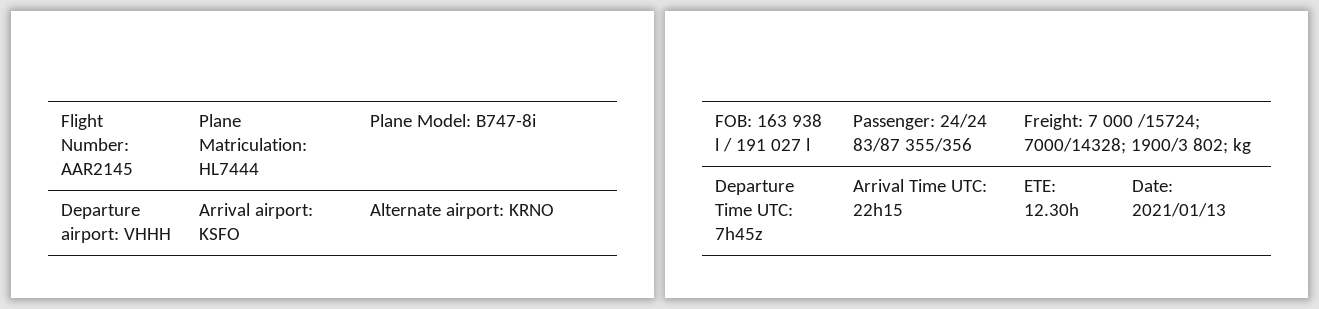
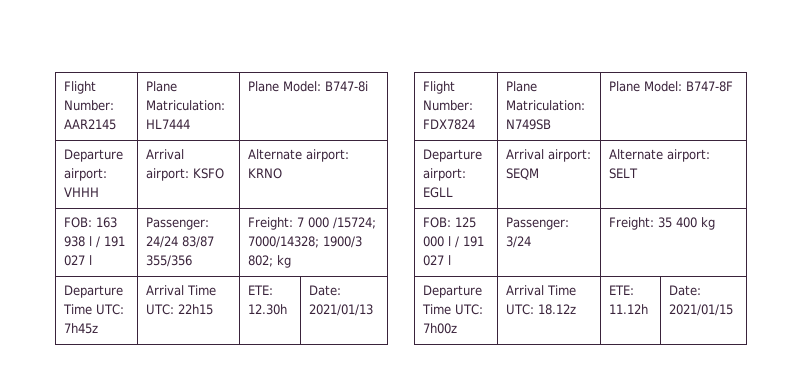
(1227, 210) none -> [423,81,456,94] [423,100,474,111] [423,119,476,130] [506,81,538,92] [506,100,586,111] [506,119,552,130] [609,81,734,92] [423,149,483,162] [423,168,467,181] [423,187,454,198] [506,149,592,162] [506,168,540,180] [609,149,711,162] [609,168,639,179] [423,217,477,228] [423,236,485,248] [423,255,452,266] [506,217,570,230] [506,236,532,248] [609,217,716,230] [423,285,483,298] [422,304,484,315] [423,323,458,334] [506,285,577,296] [506,304,577,315] [609,285,635,295] [609,304,649,314] [669,285,702,296] [669,304,734,316] // Flight Number: FDX7824 | Plane Matriculation: N749SB | Plane Model: B747-8F // Departure airport: EGLL | Arrival airport: SEQM | Alternate airport: SELT // FOB: 125 000 l / 191 027 l | Passenger: 3/24 | Freight: 35 400 kg // Departure Time UTC: 7h00z | Arrival Time UTC: 18.12z | ETE: 11.12h | Date: 2021/01/15

